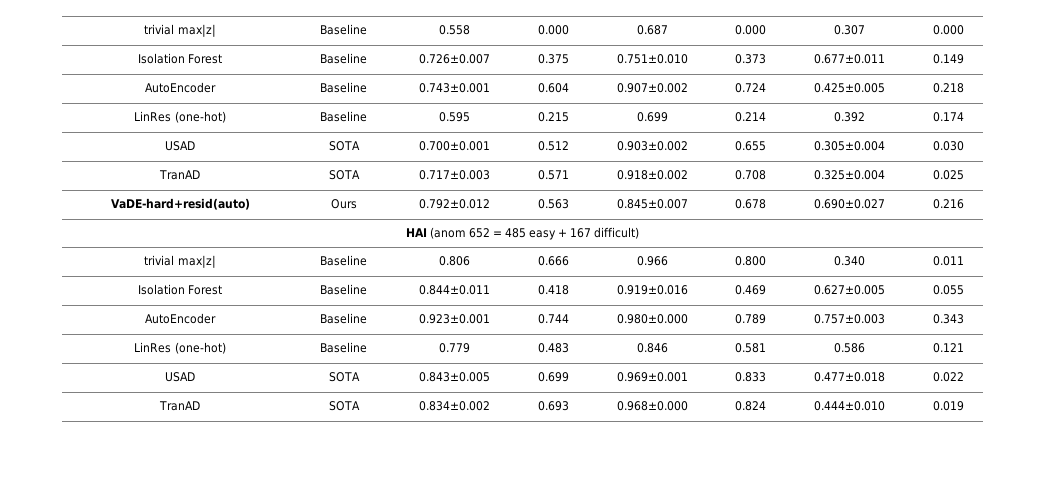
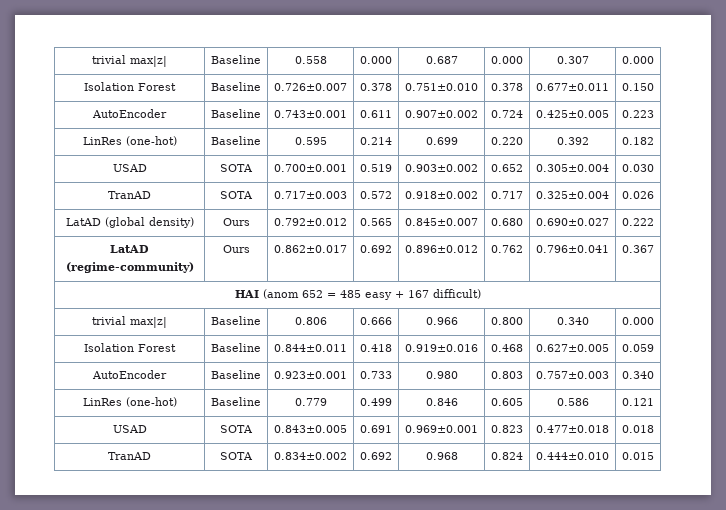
[538,54,569,64] 0.375 -> [360,83,392,91] 0.378
[735,54,766,64] 0.373 -> [491,83,523,91] 0.378
[933,54,964,64] 0.149 -> [622,83,654,91] 0.150
[538,83,569,93] 0.604 -> [360,110,392,118] 0.611
[933,83,964,93] 0.218 -> [622,110,654,118] 0.223
[538,112,569,122] [636,112,668,122] [735,112,766,122] 0.215 | 0.699 | 0.214 -> [360,137,392,145] [425,137,458,145] [491,137,523,145] 0.214 | 0.699 | 0.220
[933,112,964,122] 0.174 -> [622,137,654,145] 0.182
[538,141,569,151] 0.512 -> [360,164,392,172] 0.519
[735,141,766,151] 0.655 -> [491,164,523,172] 0.652
[538,170,569,180] 0.571 -> [360,191,392,199] 0.572
[735,170,766,180] 0.708 -> [491,191,523,199] 0.717
[933,170,964,180] [110,198,250,210] 0.025 // VaDE-hard+resid(auto) -> [622,191,654,199] [65,217,194,228] 0.026 // LatAD (global density)
[538,199,569,209] 0.563 -> [360,218,392,226] 0.565
[735,199,766,209] 0.678 -> [491,218,523,226] 0.680
[933,199,964,209] 0.216 -> [622,218,654,226] [110,245,149,253] [65,262,194,273] [222,245,250,253] [274,245,347,253] [360,245,392,253] [405,245,478,253] [491,245,523,253] [536,245,609,253] [622,245,654,253] 0.222 // LatAD (regime-community) | Ours | 0.862±0.017 | 0.692 | 0.896±0.012 | 0.762 | 0.796±0.041 | 0.367
[933,256,964,266] 0.011 -> [622,317,654,325] 0.000
[735,285,766,295] 0.469 -> [491,344,523,352] 0.468
[933,285,964,295] 0.055 -> [622,344,654,352] 0.059
[538,314,569,324] [616,314,688,324] [735,314,766,324] 0.744 | 0.980±0.000 | 0.789 -> [360,371,392,379] [425,371,458,379] [491,371,523,379] 0.733 | 0.980 | 0.803
[933,314,964,324] 0.343 -> [622,371,654,379] 0.340
[538,343,569,353] 0.483 -> [360,398,392,406] 0.499
[735,343,766,353] 0.581 -> [491,398,523,406] 0.605
[538,372,569,382] 0.699 -> [360,425,392,433] 0.691
[735,372,766,382] 0.833 -> [491,425,523,433] 0.823
[933,372,964,382] 0.022 -> [622,425,654,433] 0.018
[538,401,569,411] [616,401,688,411] 0.693 | 0.968±0.000 -> [360,452,392,460] [425,452,458,460] 0.692 | 0.968
[933,401,964,411] 0.019 -> [622,452,654,460] 0.015

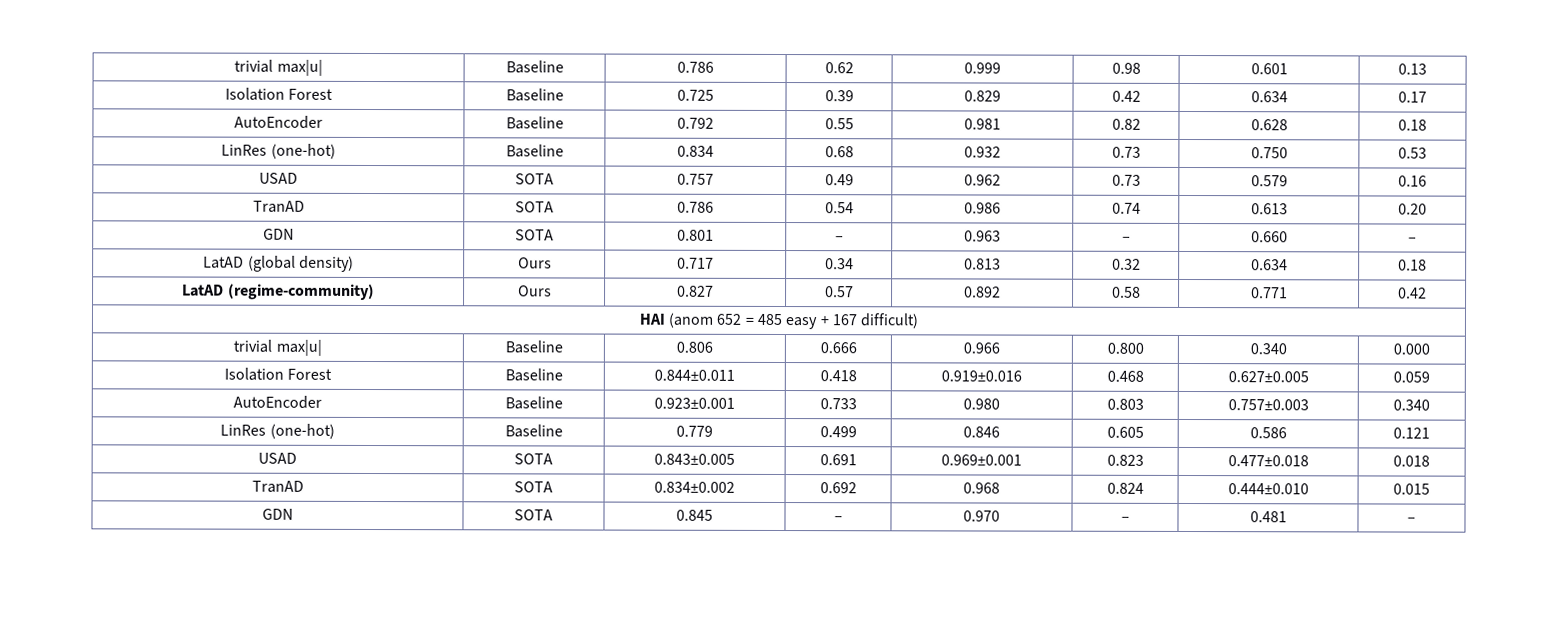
[92,55,167,67] [211,55,261,64] [294,56,327,64] [360,56,392,64] [425,56,458,64] [491,56,523,64] [556,56,589,64] [622,56,654,64] [84,82,176,91] [211,82,261,91] [274,83,347,91] [360,83,392,91] [405,83,478,91] [491,83,523,91] [536,83,609,91] [622,83,654,91] [92,109,167,118] [211,109,261,118] [274,110,347,118] [360,110,392,118] [405,110,478,118] [491,110,523,118] [536,110,609,118] [622,110,654,118] [82,136,177,146] [211,136,261,145] [294,137,327,145] [360,137,392,145] [425,137,458,145] [491,137,523,145] [556,137,589,145] [622,137,654,145] [112,164,147,172] [220,164,253,172] [274,164,347,172] [360,164,392,172] [405,164,478,172] [491,164,523,172] [536,164,609,172] [622,164,654,172] [108,191,151,199] [220,191,253,199] [274,191,347,199] [360,191,392,199] [405,191,478,199] [491,191,523,199] [536,191,609,199] [622,191,654,199] [65,217,194,228] [222,218,250,226] [274,218,347,226] [360,218,392,226] [405,218,478,226] [491,218,523,226] [536,218,609,226] [622,218,654,226] [110,245,149,253] [65,262,194,273] [222,245,250,253] [274,245,347,253] [360,245,392,253] [405,245,478,253] [491,245,523,253] [536,245,609,253] [622,245,654,253] trivial max|z| | Baseline | 0.558 | 0.000 | 0.687 | 0.000 | 0.307 | 0.000 // Isolation Forest | Baseline | 0.726±0.007 | 0.378 | 0.751±0.010 | 0.378 | 0.677±0.011 | 0.150 // AutoEncoder | Baseline | 0.743±0.001 | 0.611 | 0.907±0.002 | 0.724 | 0.425±0.005 | 0.223 // LinRes (one-hot) | Baseline | 0.595 | 0.214 | 0.699 | 0.220 | 0.392 | 0.182 // USAD | SOTA | 0.700±0.001 | 0.519 | 0.903±0.002 | 0.652 | 0.305±0.004 | 0.030 // TranAD | SOTA | 0.717±0.003 | 0.572 | 0.918±0.002 | 0.717 | 0.325±0.004 | 0.026 // LatAD (global density) | Ours | 0.792±0.012 | 0.565 | 0.845±0.007 | 0.680 | 0.690±0.027 | 0.222 // LatAD (regime-community) | Ours | 0.862±0.017 | 0.692 | 0.896±0.012 | 0.762 | 0.796±0.041 | 0.367 -> [234,59,323,76] [505,60,564,74] [677,61,714,73] [824,62,854,74] [964,62,1001,74] [1111,62,1141,74] [1250,63,1288,75] [1398,63,1427,75] [224,87,334,101] [505,88,564,102] [677,89,714,101] [824,90,854,102] [964,90,1001,102] [1111,90,1141,102] [1250,91,1288,103] [1398,91,1427,103] [234,115,323,129] [505,116,564,130] [677,117,714,129] [824,118,854,130] [964,118,1001,130] [1111,118,1141,130] [1250,119,1288,131] [1398,119,1427,131] [221,143,336,159] [505,144,564,158] [677,145,714,157] [824,146,854,158] [964,146,1001,158] [1111,146,1141,158] [1250,147,1288,159] [1398,147,1427,159] [259,172,298,184] [515,173,554,185] [677,173,714,185] [824,174,854,186] [964,174,1001,186] [1111,174,1141,186] [1250,175,1288,187] [1398,175,1427,187] [252,200,305,213] [515,201,554,213] [677,201,714,213] [824,202,854,214] [964,202,1001,214] [1111,202,1141,214] [1250,203,1288,215] [1398,203,1427,215] [263,228,294,240] [515,229,554,241] [677,229,714,241] [834,236,844,242] [964,230,1001,242] [1121,236,1131,242] [1250,231,1288,243] [1408,237,1417,243] [203,255,354,272] [517,257,552,269] [677,257,714,269] [824,258,854,270] [964,258,1001,270] [1111,258,1141,270] [1250,259,1288,271] [1398,259,1427,271] [182,283,375,301] [517,285,552,297] [677,285,714,297] [824,286,854,298] [964,286,1001,298] [1111,286,1141,298] [1250,287,1288,299] [1398,287,1427,299] trivial max|u| | Baseline | 0.786 | 0.62 | 0.999 | 0.98 | 0.601 | 0.13 // Isolation Forest | Baseline | 0.725 | 0.39 | 0.829 | 0.42 | 0.634 | 0.17 // AutoEncoder | Baseline | 0.792 | 0.55 | 0.981 | 0.82 | 0.628 | 0.18 // LinRes (one-hot) | Baseline | 0.834 | 0.68 | 0.932 | 0.73 | 0.750 | 0.53 // USAD | SOTA | 0.757 | 0.49 | 0.962 | 0.73 | 0.579 | 0.16 // TranAD | SOTA | 0.786 | 0.54 | 0.986 | 0.74 | 0.613 | 0.20 // GDN | SOTA | 0.801 | – | 0.963 | – | 0.660 | – // LatAD (global density) | Ours | 0.717 | 0.34 | 0.813 | 0.32 | 0.634 | 0.18 // LatAD (regime-community) | Ours | 0.827 | 0.57 | 0.892 | 0.58 | 0.771 | 0.42
[130,317,167,328] max|z| -> [275,339,322,356] max|u|
(654, 456) none -> [262,508,293,520] [514,509,553,521] [676,509,713,521] [833,516,843,522] [963,510,1000,522] [1120,516,1130,522] [1249,511,1287,523] [1407,517,1416,523] // GDN | SOTA | 0.845 | – | 0.970 | – | 0.481 | –

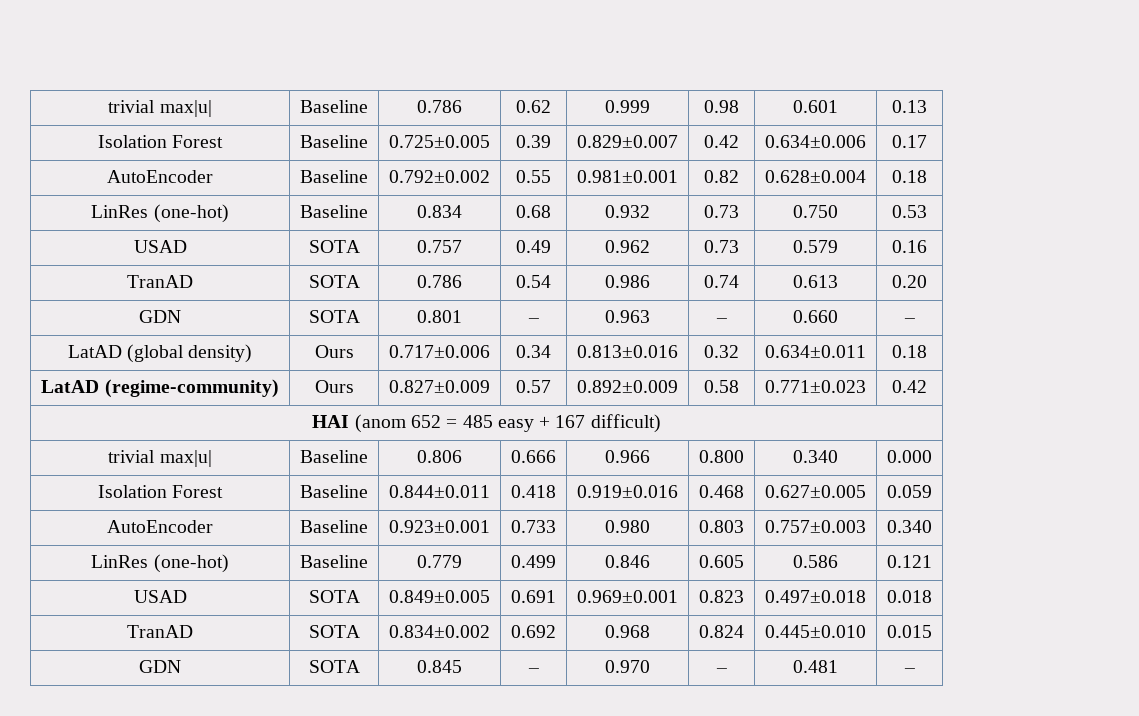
[677,89,714,101] 0.725 -> [389,135,490,148] 0.725±0.005
[964,90,1001,102] 0.829 -> [577,135,678,148] 0.829±0.007
[1250,91,1288,103] 0.634 -> [765,135,866,148] 0.634±0.006
[677,117,714,129] 0.792 -> [389,170,490,183] 0.792±0.002
[964,118,1001,130] 0.981 -> [577,170,678,183] 0.981±0.001
[1250,119,1288,131] 0.628 -> [765,170,866,183] 0.628±0.004
[677,257,714,269] 0.717 -> [389,345,490,358] 0.717±0.006
[964,258,1001,270] 0.813 -> [577,345,678,358] 0.813±0.016
[1250,259,1288,271] 0.634 -> [765,345,866,358] 0.634±0.011
[677,285,714,297] 0.827 -> [389,380,490,393] 0.827±0.009
[964,286,1001,298] 0.892 -> [577,380,678,393] 0.892±0.009
[1250,287,1288,299] 0.771 -> [765,380,866,393] 0.771±0.023
[654,453,735,465] 0.843±0.005 -> [389,590,490,603] 0.849±0.005
[1227,455,1309,467] 0.477±0.018 -> [765,590,866,603] 0.497±0.018
[1227,483,1309,495] 0.444±0.010 -> [765,625,866,638] 0.445±0.010

